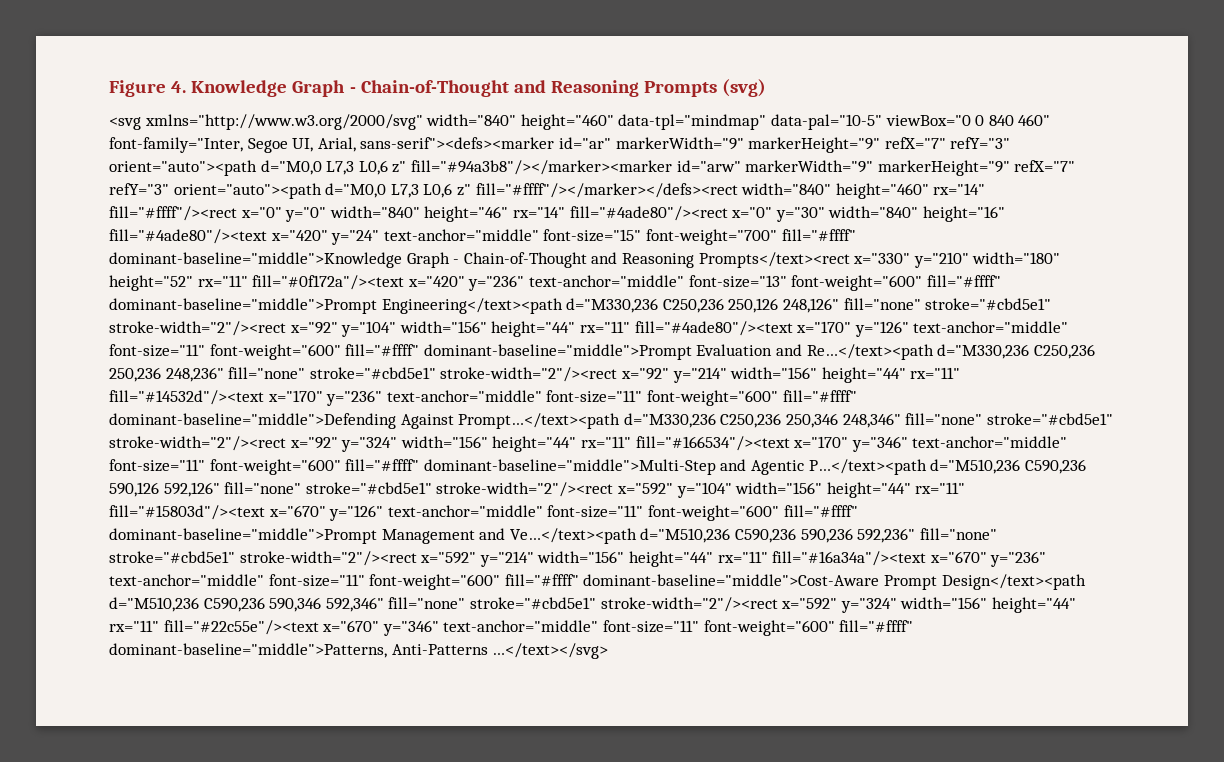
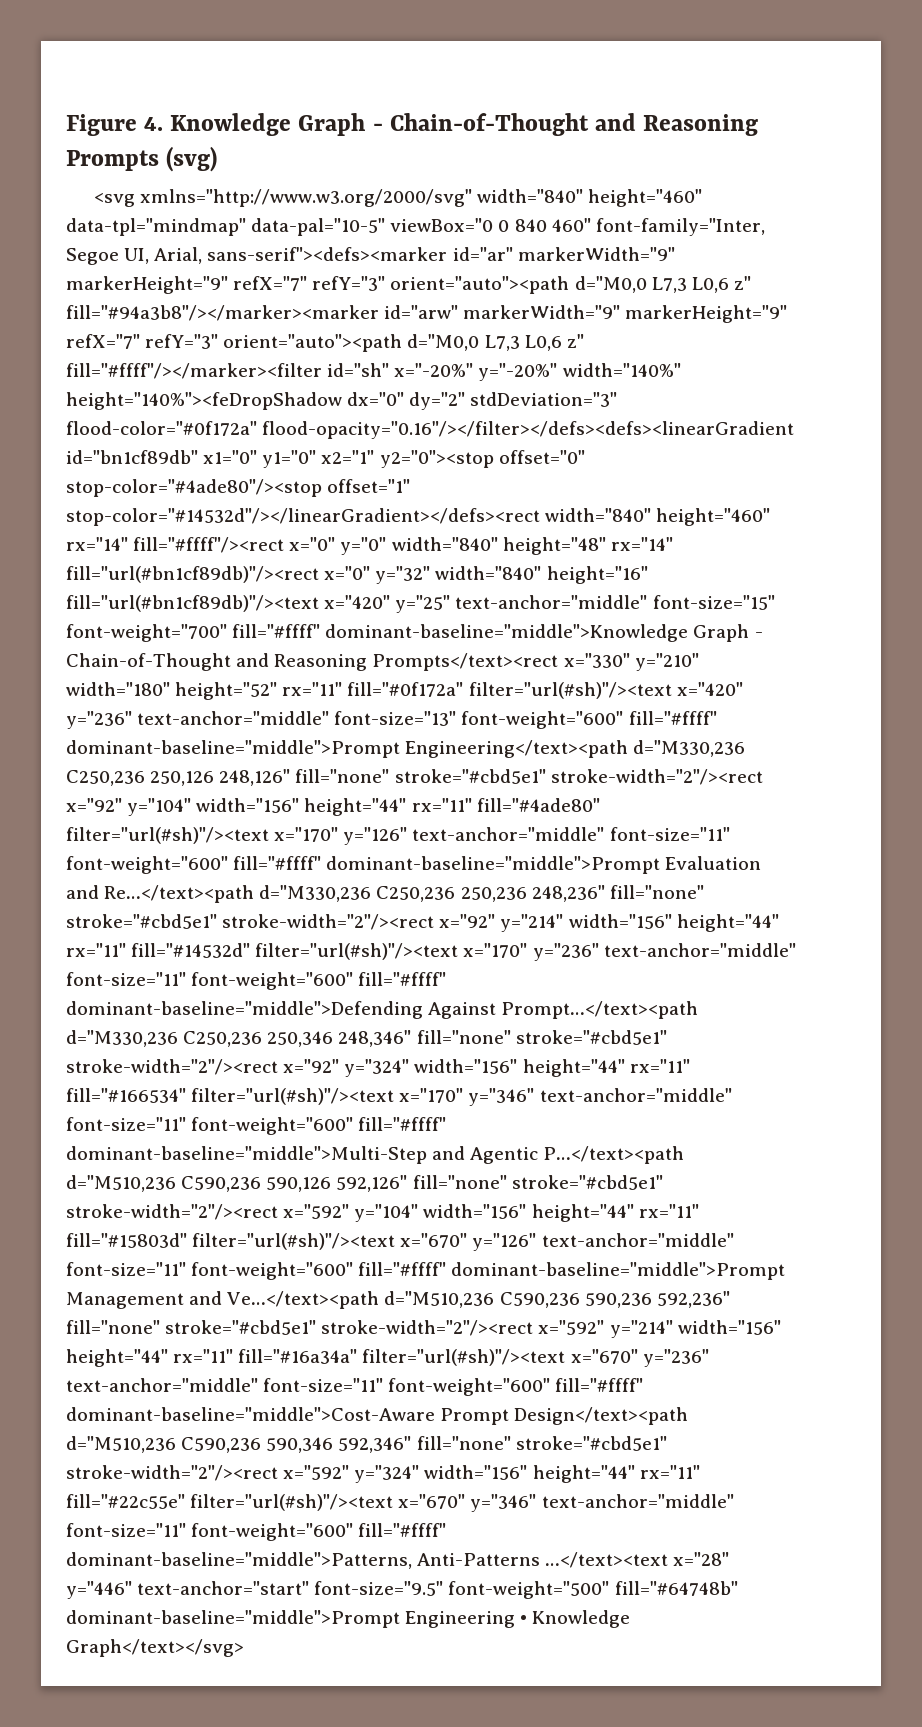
[475,183,738,198] fill="#ffff"/></marker></defs><rect -> [66,363,681,381] [66,392,618,410] [66,421,795,439] [66,450,585,468] [66,479,411,497] [66,508,540,526] fill="#ffff"/></marker><filter id="sh" x="-20%" y="-20%" width="140%" height="140%"><feDropShadow dx="0" dy="2" stdDeviation="3" flood-color="#0f172a" flood-opacity="0.16"/></filter></defs><defs><linearGradient id="bn1cf89db" x1="0" y1="0" x2="1" y2="0"><stop offset="0" stop-color="#4ade80"/><stop offset="1" stop-color="#14532d"/></linearGradient></defs><rect
[424,206,1005,222] [109,229,380,245] height="46" rx="14" fill="#4ade80"/><rect x="0" y="30" width="840" height="16" fill="#4ade80"/><text x="420" y="24" -> [502,537,673,555] [66,566,648,584] [66,595,451,613] height="48" rx="14" fill="url(#bn1cf89db)"/><rect x="0" y="32" width="840" height="16" fill="url(#bn1cf89db)"/><text x="420" y="25"
[252,275,405,290] fill="#0f172a"/><text -> [347,682,672,699] fill="#0f172a" filter="url(#sh)"/><text
[634,321,793,336] fill="#4ade80"/><text -> [476,798,600,812] [66,827,269,844] fill="#4ade80" filter="url(#sh)"/><text
[109,390,264,405] fill="#14532d"/><text -> [131,943,459,960] fill="#14532d" filter="url(#sh)"/><text
[635,436,790,451] fill="#166534"/><text -> [66,1088,395,1105] fill="#166534" filter="url(#sh)"/><text
[109,505,265,520] fill="#15803d"/><text -> [66,1233,396,1250] fill="#15803d" filter="url(#sh)"/><text
[772,551,927,566] fill="#16a34a"/><text -> [238,1349,566,1366] fill="#16a34a" filter="url(#sh)"/><text
[163,620,319,635] fill="#22c55e"/><text -> [66,1494,394,1511] fill="#22c55e" filter="url(#sh)"/><text
[492,643,609,659] …</text></svg> -> [545,1552,730,1568] [66,1581,738,1599] [66,1610,631,1628] [66,1639,244,1657] …</text><text x="28" y="446" text-anchor="start" font-size="9.5" font-weight="500" fill="#64748b" dominant-baseline="middle">Prompt Engineering • Knowledge Graph</text></svg>

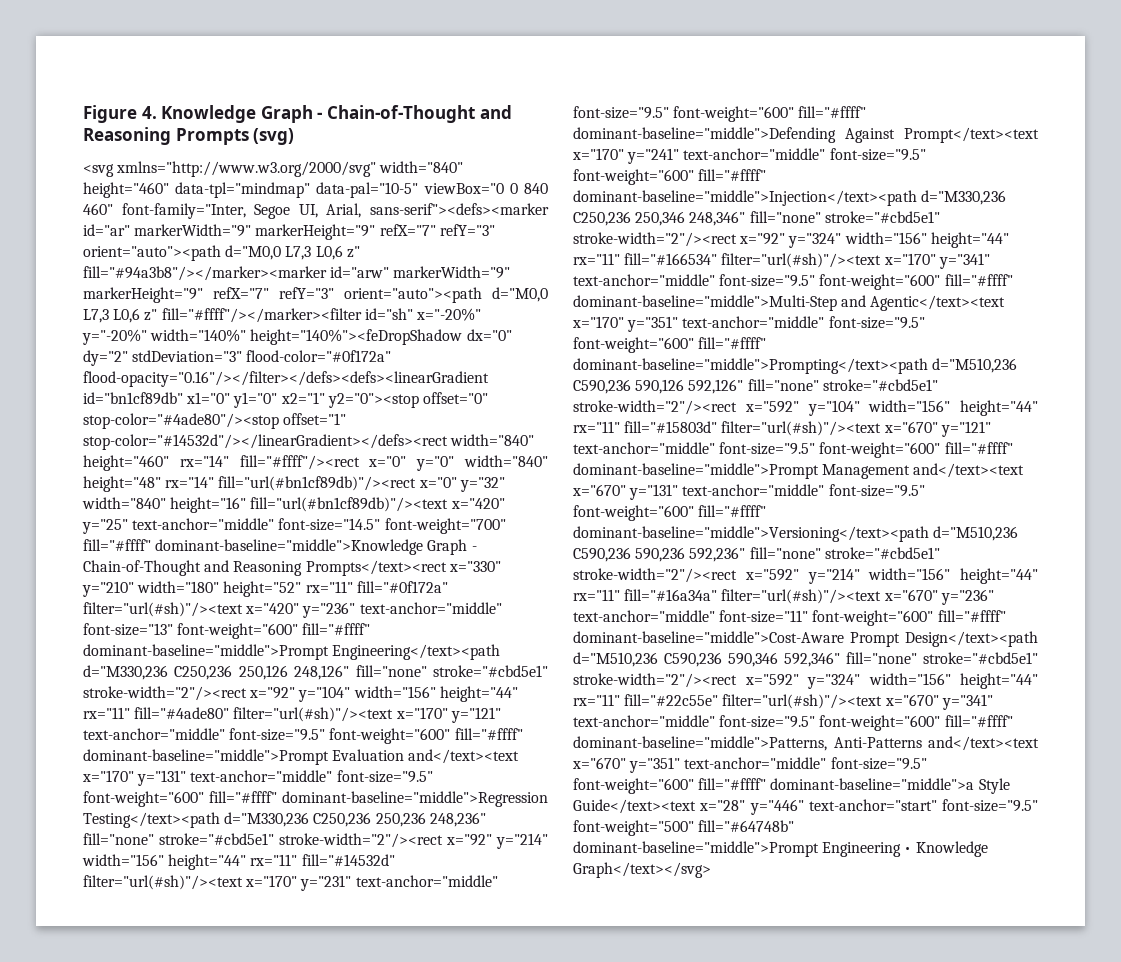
[652,595,775,610] font-size="15" -> [278,518,381,531] font-size="14.5"
[343,827,730,845] y="126" text-anchor="middle" font-size="11" -> [450,707,501,723] [83,728,326,741] y="121" text-anchor="middle" font-size="9.5"
[66,885,255,903] and Re…</text><path -> [408,749,520,764] [82,770,433,786] [83,791,548,807] [83,812,220,828] and</text><text x="170" y="131" text-anchor="middle" font-size="9.5" font-weight="600" fill="#ffff" dominant-baseline="middle">Regression Testing</text><path
[532,943,796,961] [66,972,186,986] y="236" text-anchor="middle" font-size="11" -> [300,875,498,891] [573,106,669,119] y="231" text-anchor="middle" font-size="9.5"
[501,1001,699,1019] Prompt…</text><path -> [904,127,1039,143] [572,148,926,164] [573,169,767,185] [573,190,917,206] Prompt</text><text x="170" y="241" text-anchor="middle" font-size="9.5" font-weight="600" fill="#ffff" dominant-baseline="middle">Injection</text><path
[468,1088,732,1106] [66,1117,186,1131] y="346" text-anchor="middle" font-size="11" -> [938,253,990,269] [573,274,816,287] y="341" text-anchor="middle" font-size="9.5"
[470,1146,685,1164] Agentic P…</text><path -> [870,295,1006,311] [572,316,925,332] [573,337,767,353] [573,358,928,374] Agentic</text><text x="170" y="351" text-anchor="middle" font-size="9.5" font-weight="600" fill="#ffff" dominant-baseline="middle">Prompting</text><path
[472,1233,734,1251] [66,1262,186,1276] y="126" text-anchor="middle" font-size="11" -> [940,421,991,437] [573,442,816,455] y="121" text-anchor="middle" font-size="9.5"
[189,1291,380,1309] and Ve…</text><path -> [913,463,1025,478] [572,484,925,500] [573,505,767,521] [573,526,929,542] and</text><text x="670" y="131" text-anchor="middle" font-size="9.5" font-weight="600" fill="#ffff" dominant-baseline="middle">Versioning</text><path
[470,1494,734,1512] [66,1523,186,1537] y="346" text-anchor="middle" font-size="11" -> [941,694,993,710] [573,715,816,728] y="341" text-anchor="middle" font-size="9.5"
[545,1552,669,1568] …</text><text -> [928,736,1039,751] [572,757,927,773] [573,778,1010,794] [573,799,696,814] and</text><text x="670" y="351" text-anchor="middle" font-size="9.5" font-weight="600" fill="#ffff" dominant-baseline="middle">a Style Guide</text><text

